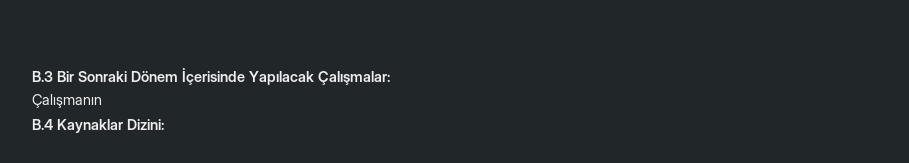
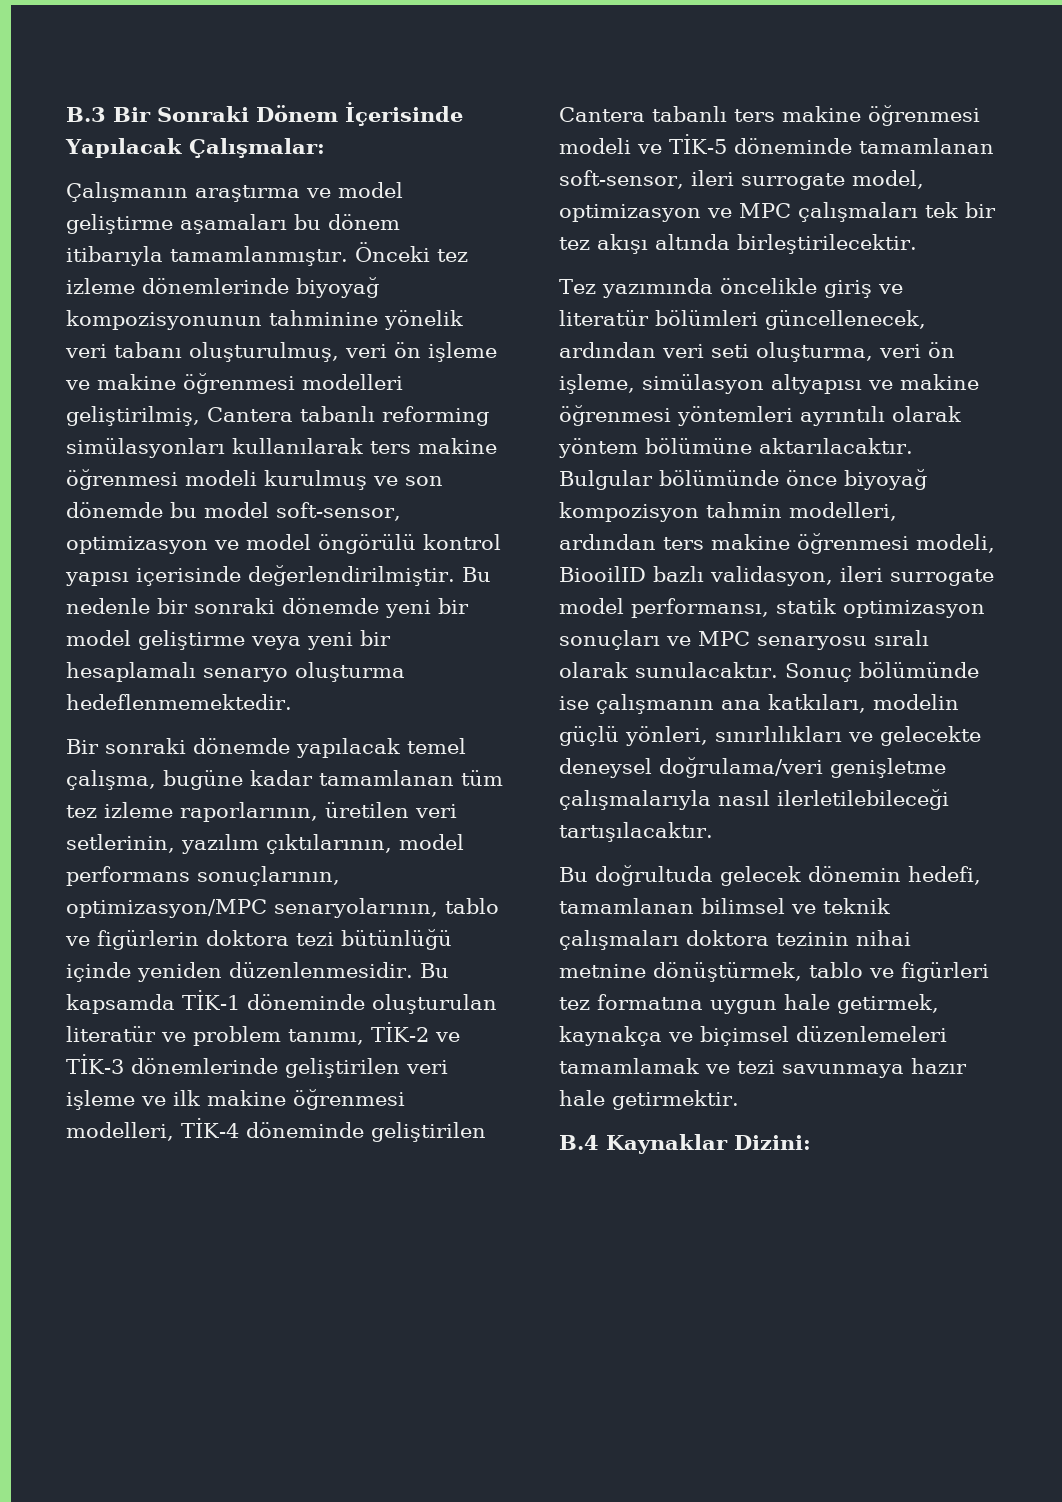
(102, 101) none -> [195,182,403,202] [66,214,400,234] [66,242,468,266] [66,277,379,298] [66,310,463,330] [65,342,497,362] [65,373,403,394] [66,406,489,426] [66,438,497,458] [66,469,443,490] [66,502,401,521] [66,534,501,554] [65,565,491,586] [66,598,469,618] [66,630,391,650] [66,662,405,682] [66,694,292,710] [66,738,466,758] [66,770,503,790] [66,802,457,822] [66,834,464,854] [66,866,340,886] [66,898,499,918] [65,929,452,950] [66,962,449,982] [66,990,497,1014] [66,1022,460,1046] [66,1054,448,1078] [66,1089,405,1110] [66,1118,486,1142] [559,105,980,126] [559,134,994,154] [559,170,924,190] [559,202,996,222] [559,234,917,254] [559,278,903,298] [559,310,926,330] [559,342,955,362] [559,374,979,394] [559,405,961,426] [558,438,913,458] [559,469,927,490] [559,502,897,522] [559,533,995,554] [559,566,994,586] [559,598,985,618] [559,630,929,650] [559,662,979,682] [559,694,959,714] [559,726,981,746] [559,757,946,778] [559,789,949,810] [559,822,713,842] [559,865,981,886] [559,898,890,914] [559,930,911,950] [559,962,989,982] [559,994,939,1014] [559,1026,947,1046] [559,1058,967,1078] [559,1090,739,1110] araştırma ve model geliştirme aşamaları bu dönem itibarıyla tamamlanmıştır. Önceki tez izleme dönemlerinde biyoyağ kompozisyonunun tahminine yönelik veri tabanı oluşturulmuş, veri ön işleme ve makine öğrenmesi modelleri geliştirilmiş, Cantera tabanlı reforming simülasyonları kullanılarak ters makine öğrenmesi modeli kurulmuş ve son dönemde bu model soft-sensor, optimizasyon ve model öngörülü kontrol yapısı içerisinde değerlendirilmiştir. Bu nedenle bir sonraki dönemde yeni bir model geliştirme veya yeni bir hesaplamalı senaryo oluşturma hedeflenmemektedir. // Bir sonraki dönemde yapılacak temel çalışma, bugüne kadar tamamlanan tüm tez izleme raporlarının, üretilen veri setlerinin, yazılım çıktılarının, model performans sonuçlarının, optimizasyon/MPC senaryolarının, tablo ve figürlerin doktora tezi bütünlüğü içinde yeniden düzenlenmesidir. Bu kapsamda TİK-1 döneminde oluşturulan literatür ve problem tanımı, TİK-2 ve TİK-3 dönemlerinde geliştirilen veri işleme ve ilk makine öğrenmesi modelleri, TİK-4 döneminde geliştirilen Cantera tabanlı ters makine öğrenmesi modeli ve TİK-5 döneminde tamamlanan soft-sensor, ileri surrogate model, optimizasyon ve MPC çalışmaları tek bir tez akışı altında birleştirilecektir. // Tez yazımında öncelikle giriş ve literatür bölümleri güncellenecek, ardından veri seti oluşturma, veri ön işleme, simülasyon altyapısı ve makine öğrenmesi yöntemleri ayrıntılı olarak yöntem bölümüne aktarılacaktır. Bulgular bölümünde önce biyoyağ kompozisyon tahmin modelleri, ardından ters makine öğrenmesi modeli, BiooilID bazlı validasyon, ileri surrogate model performansı, statik optimizasyon sonuçları ve MPC senaryosu sıralı olarak sunulacaktır. Sonuç bölümünde ise çalışmanın ana katkıları, modelin güçlü yönleri, sınırlılıkları ve gelecekte deneysel doğrulama/veri genişletme çalışmalarıyla nasıl ilerletilebileceği tartışılacaktır. // Bu doğrultuda gelecek dönemin hedefi, tamamlanan bilimsel ve teknik çalışmaları doktora tezinin nihai metnine dönüştürmek, tablo ve figürleri tez formatına uygun hale getirmek, kaynakça ve biçimsel düzenlemeleri tamamlamak ve tezi savunmaya hazır hale getirmektir.

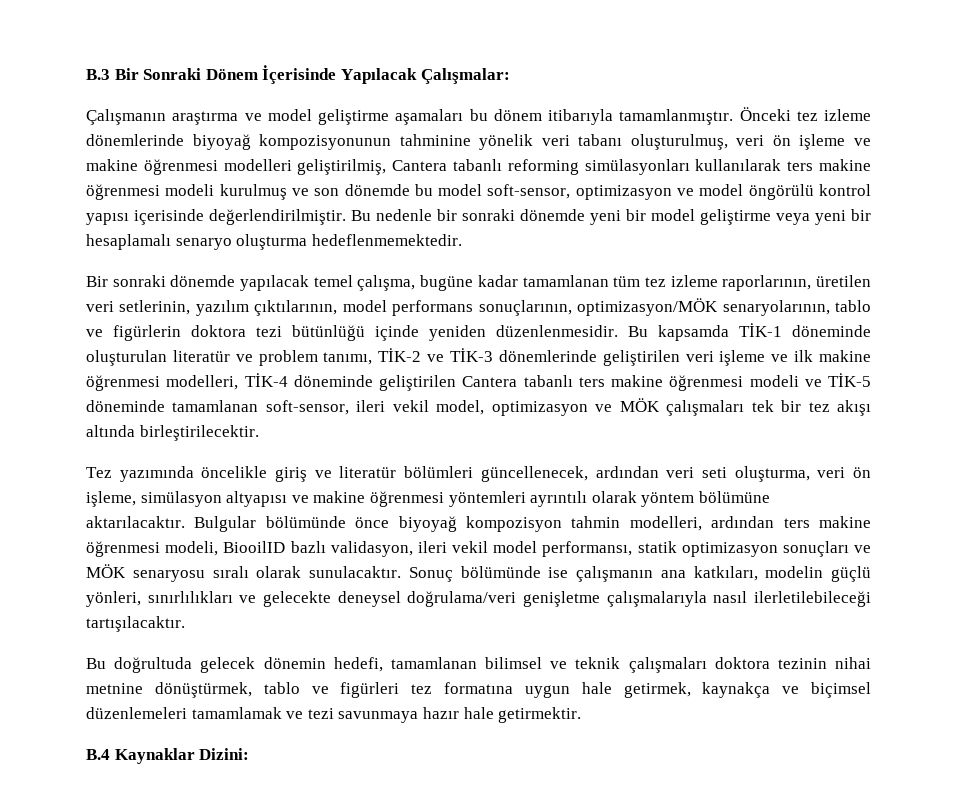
[66,899,267,918] optimizasyon/MPC -> [577,298,719,316] optimizasyon/MÖK
[740,173,845,190] surrogate -> [392,400,429,412] vekil
[739,203,791,218] MPC -> [619,398,660,412] MÖK
[890,569,994,586] surrogate -> [452,541,488,553] vekil
[698,631,750,646] MPC -> [86,564,126,578] MÖK

